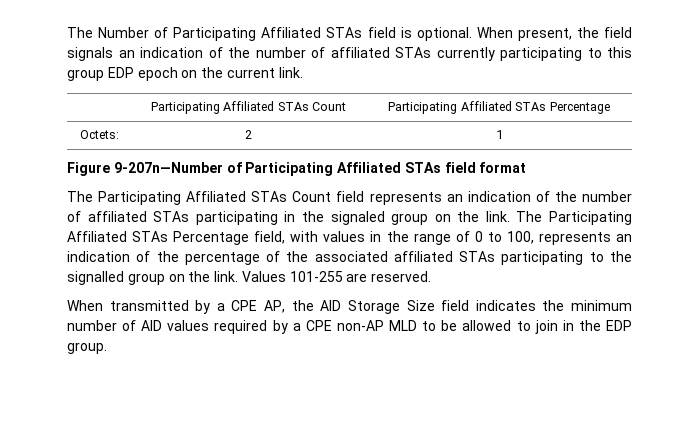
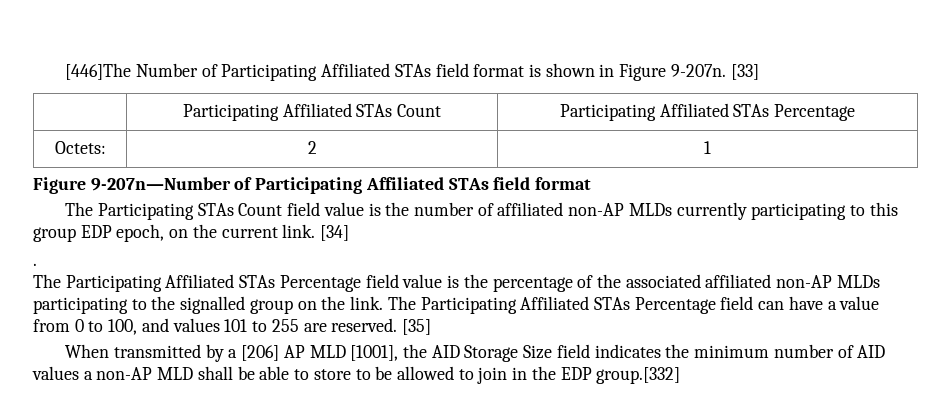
[67,27,93,38] The -> [65,63,132,80] [446]The
[400,27,632,41] [67,47,632,61] [67,67,303,81] is optional. When present, the field signals an indication of the number of affiliated STAs currently participating to this group EDP epoch on the current link. -> [473,63,759,81] format is shown in Figure 9-207n. [33]
[186,191,247,202] Affiliated -> (194, 211) none
[369,191,632,205] [67,211,385,225] represents an indication of the number of affiliated STAs participating in the signaled -> [323,202,898,220] [33,224,350,242] [33,263,37,266] [33,274,880,292] [33,296,246,314] value is the number of affiliated non-AP MLDs currently participating to this group EDP epoch, on the current link. [34] // . // The Participating Affiliated STAs Percentage field value is the percentage of the associated affiliated non-AP MLDs participating to the signalled
[254,231,632,245] [67,251,632,265] [67,271,343,285] field, with values in the range of 0 to 100, represents an indication of the percentage of the associated affiliated STAs participating to the signalled group on the link. Values 101-255 -> [720,296,880,310] [33,318,299,335] field can have a value from 0 to 100, and values 101 to 255
(432, 276) none -> [401,319,431,335] [35]
[231,300,286,313] CPE AP, -> [241,345,399,361] [206] AP MLD [1001],
[214,320,418,334] required by a CPE non-AP MLD -> [83,366,351,380] a non-AP MLD shall be able to store
[67,342,107,354] group. -> [596,367,681,384] group.[332]

